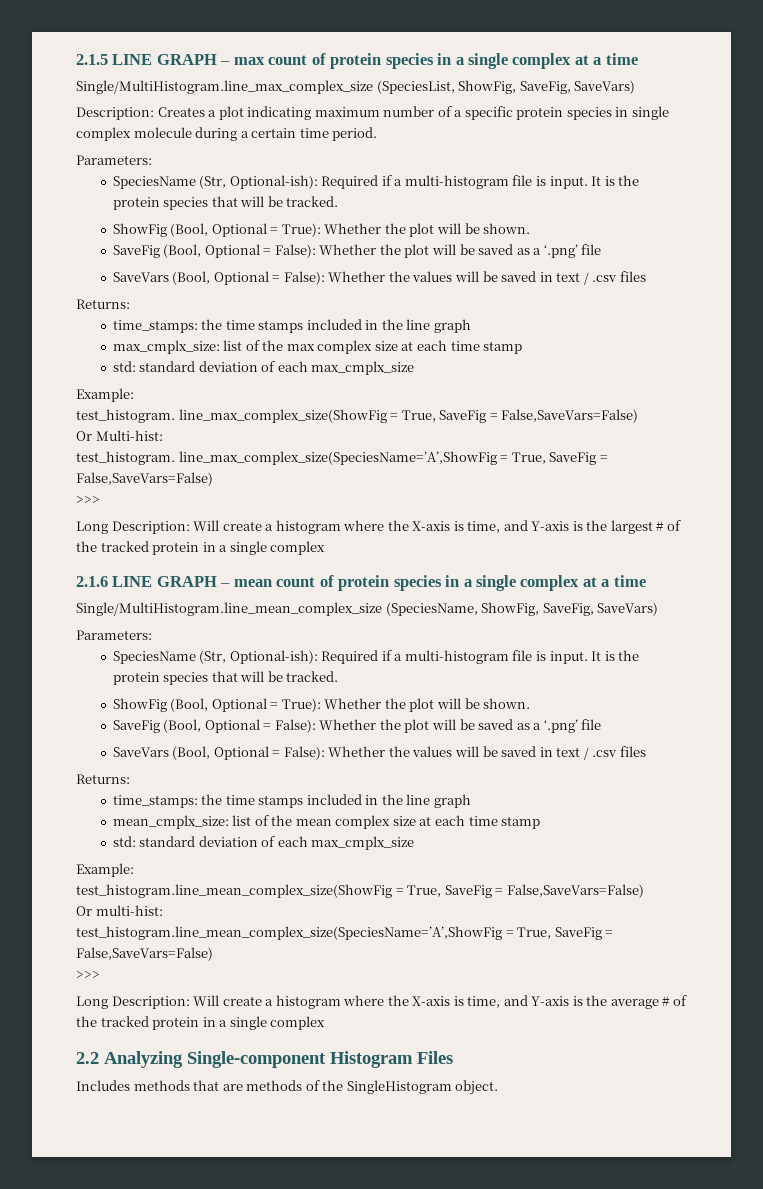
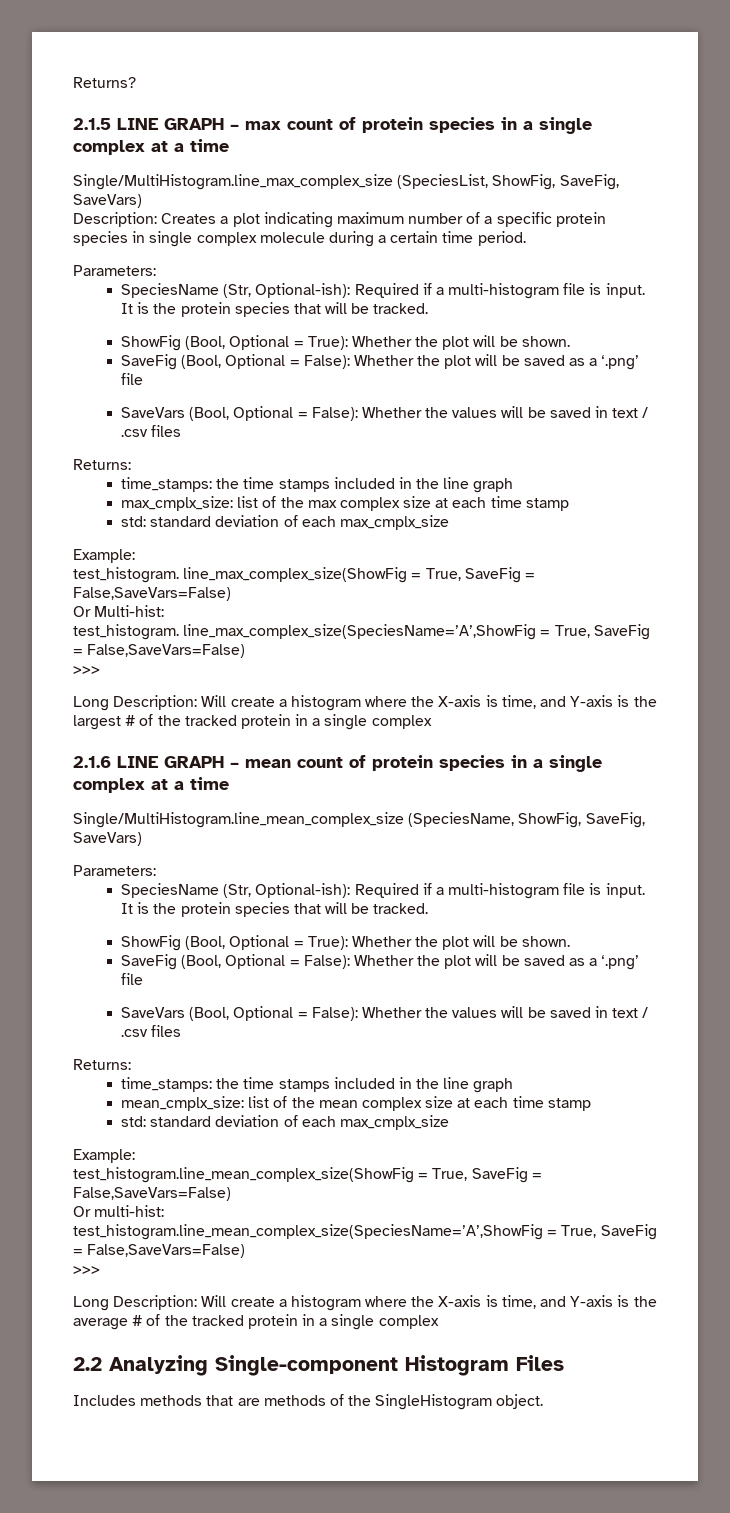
(76, 59) none -> [73,77,136,88] Returns? //

